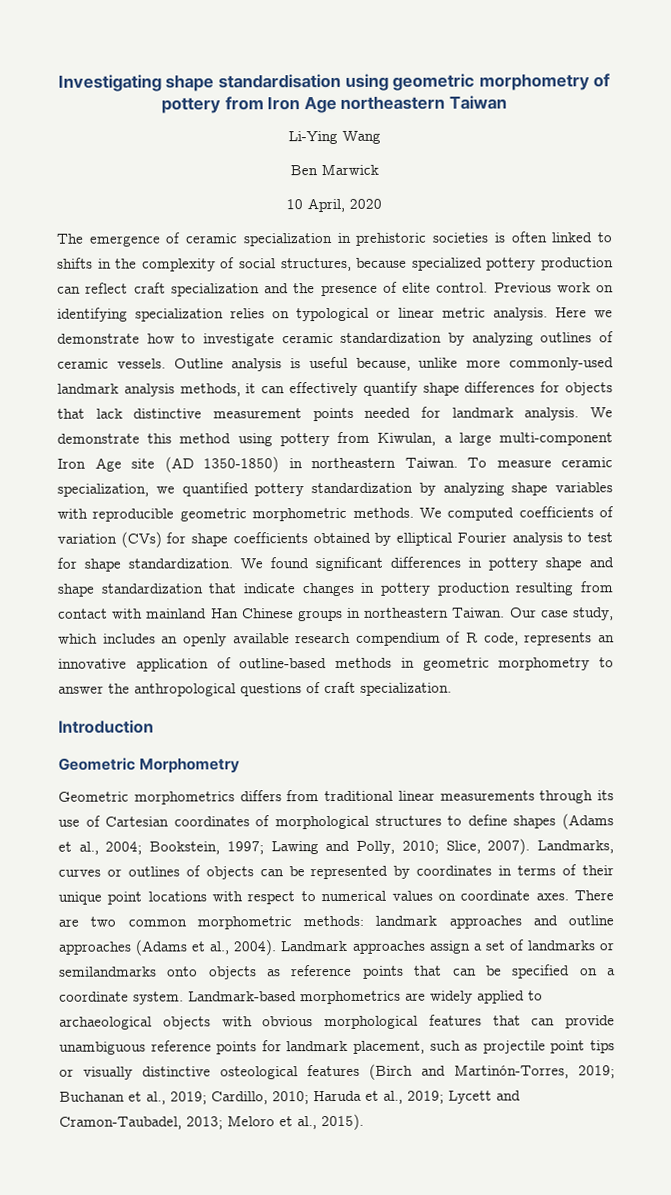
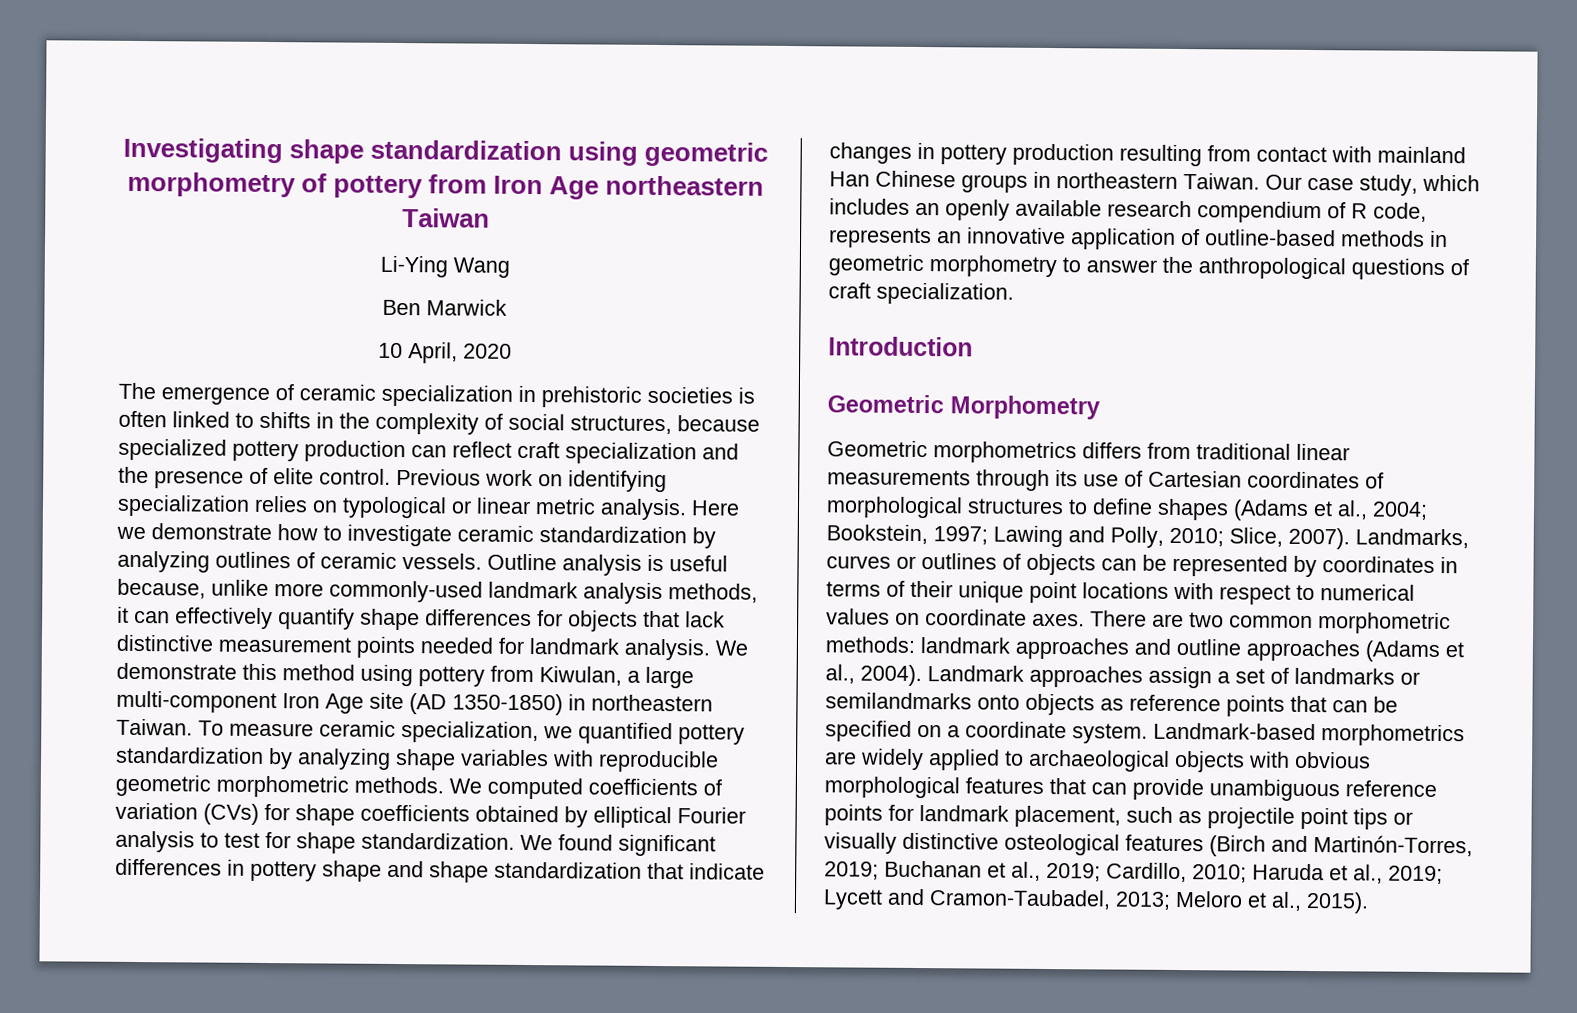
[217,73,341,89] standardisation -> [370,139,562,161] standardization

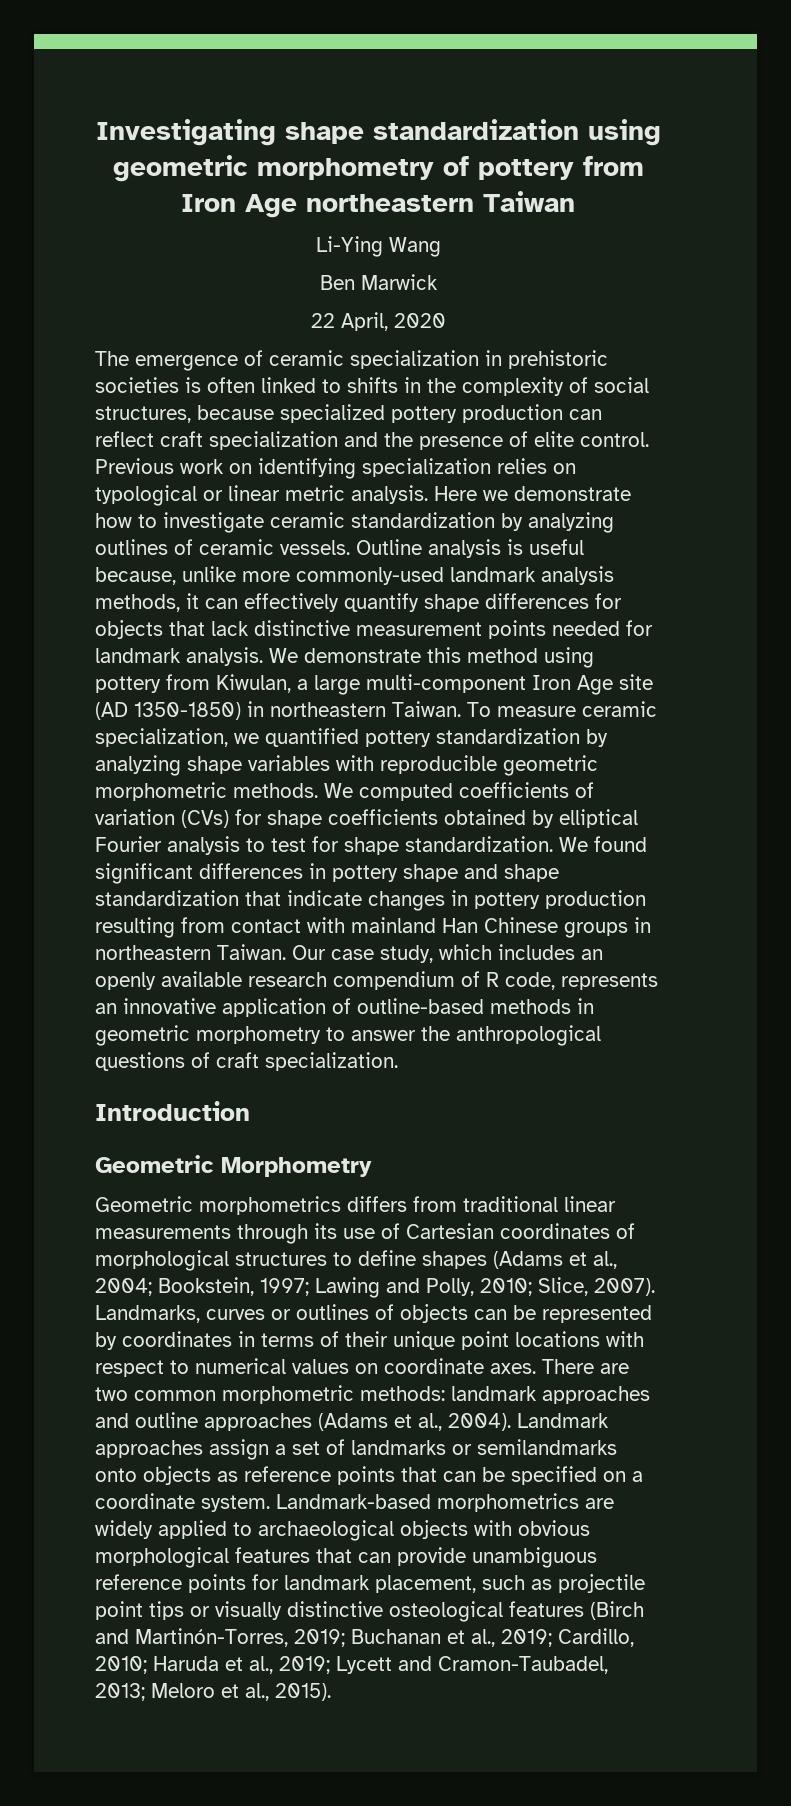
[377,342,403,359] 10 -> [310,313,335,328] 22

